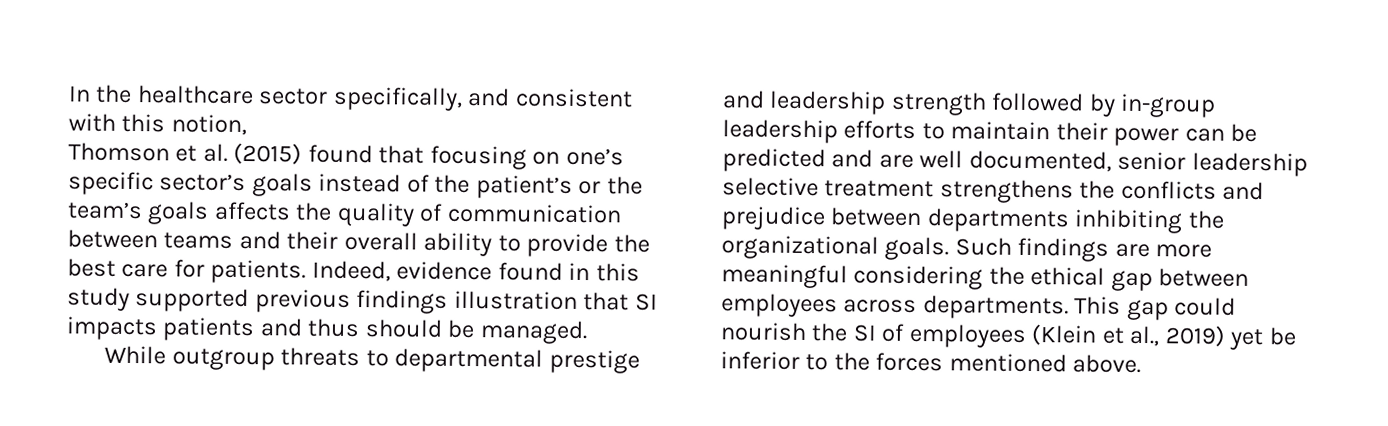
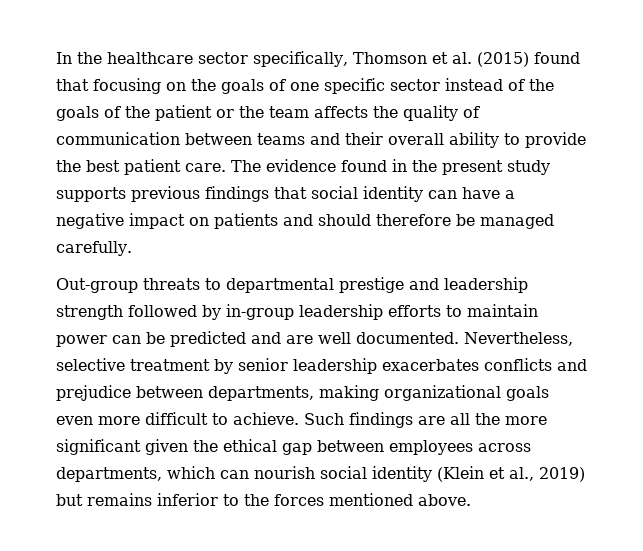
[467,87,633,108] [68,113,247,136] and consistent with this notion, // -> (348, 59) none
[565,147,624,166] [68,171,643,199] [67,201,210,225] one’s specific sector’s goals instead of the patient’s or the team’s goals -> [191,78,554,94] [56,105,309,121] the goals of one specific sector instead of the goals of the patient or the team
[121,259,640,284] [67,287,658,314] [66,316,588,345] [104,345,275,371] care for patients. Indeed, evidence found in this study supported previous findings illustration that SI impacts patients and thus should be managed. // While outgroup -> [124,159,550,175] [56,186,515,202] [56,213,554,229] [56,241,132,256] [56,278,138,293] patient care. The evidence found in the present study supports previous findings that social identity can have a negative impact on patients and should therefore be managed carefully. // Out-group
[1055,122,1108,141] their -> (538, 310) none
[968,150,1308,177] [722,177,1265,204] [721,206,1225,234] [721,235,1213,262] [721,264,984,290] documented, senior leadership selective treatment strengthens the conflicts and prejudice between departments inhibiting the organizational goals. Such findings are more meaningful considering -> [356,332,573,346] [56,358,587,374] [56,385,549,401] [56,412,547,428] [56,439,188,455] documented. Nevertheless, selective treatment by senior leadership exacerbates conflicts and prejudice between departments, making organizational goals even more difficult to achieve. Such findings are all the more significant given
[922,295,1237,321] [720,322,1027,348] departments. This gap could nourish the SI of employees -> [56,466,432,482] departments, which can nourish social identity
[1229,327,1297,351] yet be -> [56,493,152,506] but remains

